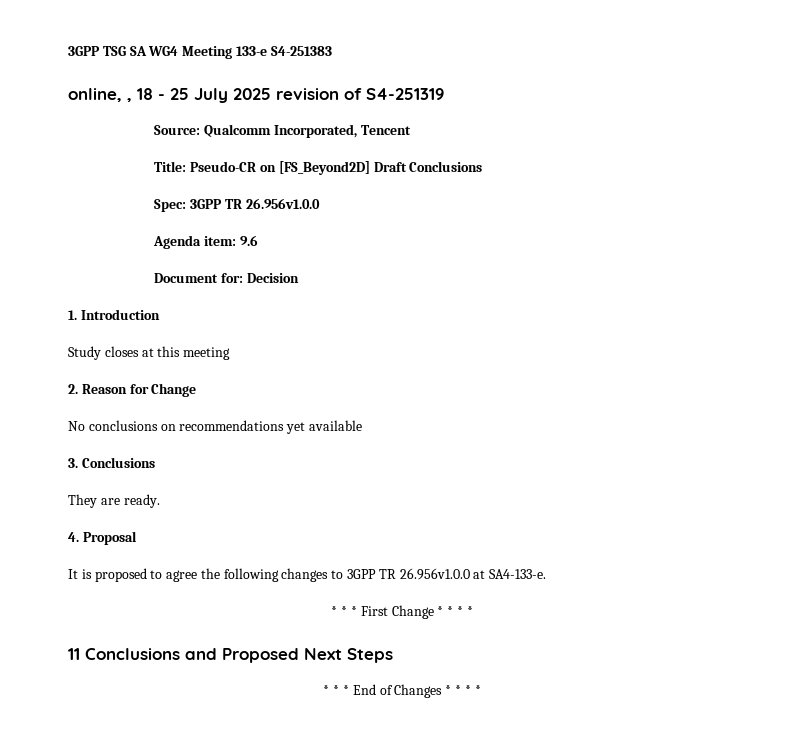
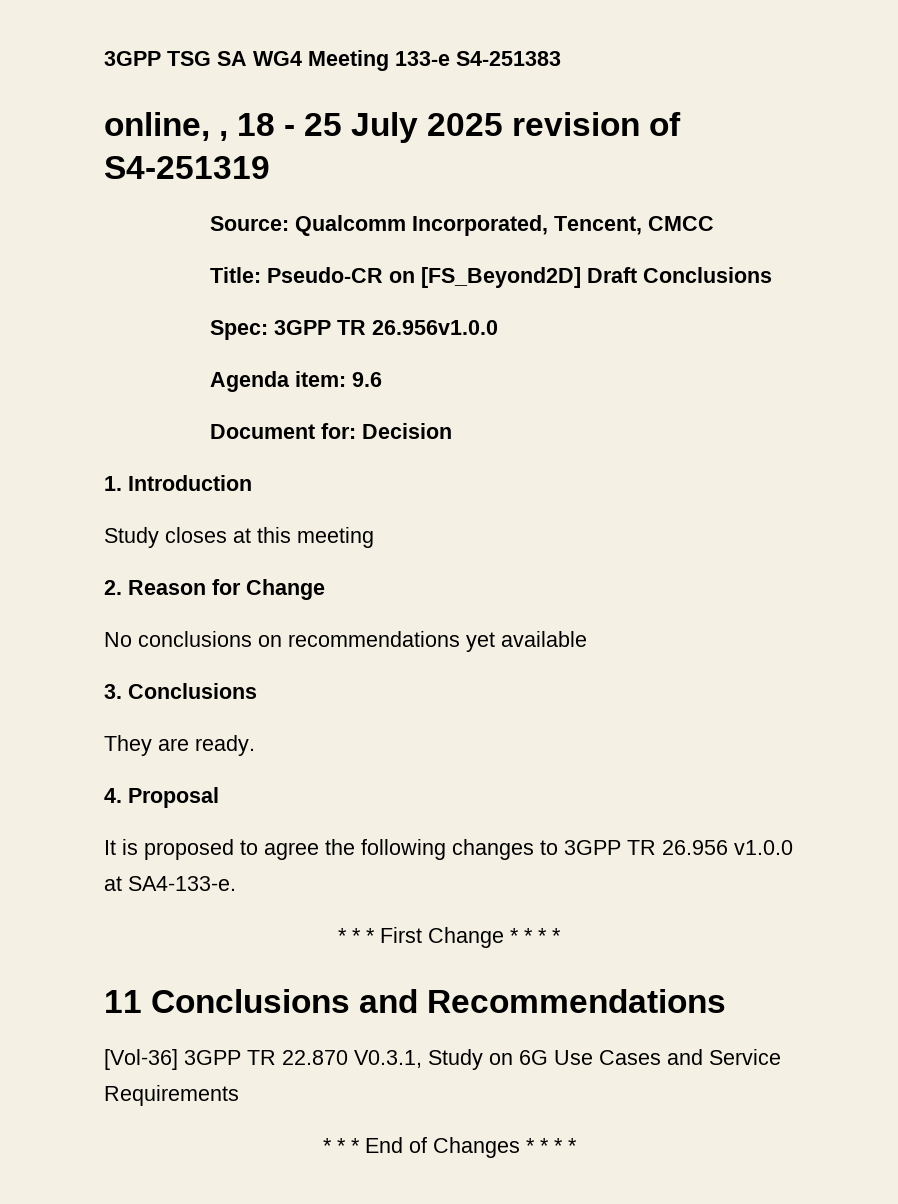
[360,125,411,135] Tencent -> [553,216,714,235] Tencent, CMCC
[399,568,470,580] 26.956v1.0.0 -> [662,840,793,855] 26.956 v1.0.0
[222,648,393,663] Proposed Next Steps -> [427,989,727,1013] [104,1049,781,1070] [104,1085,239,1106] Recommendations // [Vol-36] 3GPP TR 22.870 V0.3.1, Study on 6G Use Cases and Service Requirements

